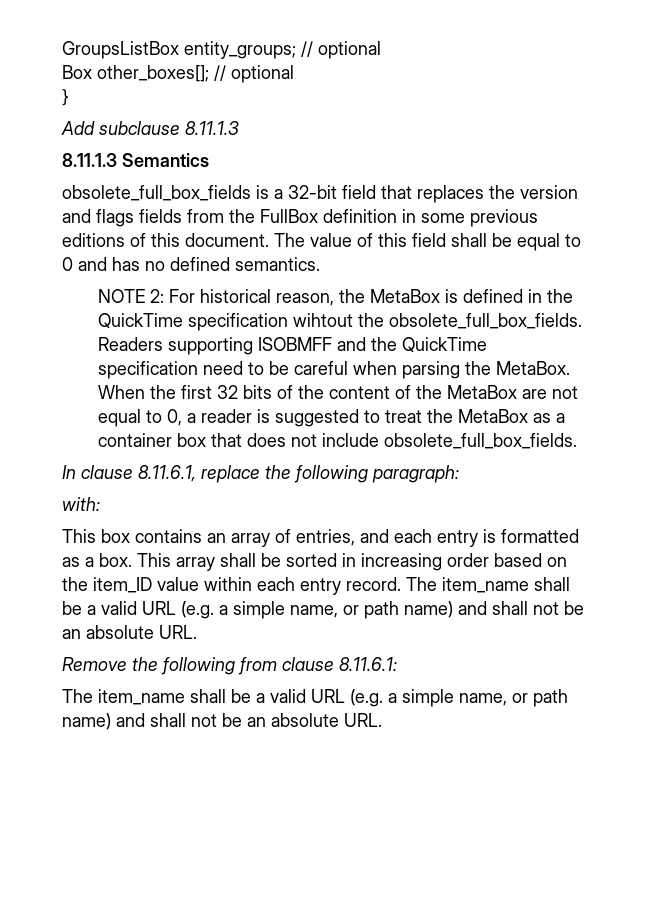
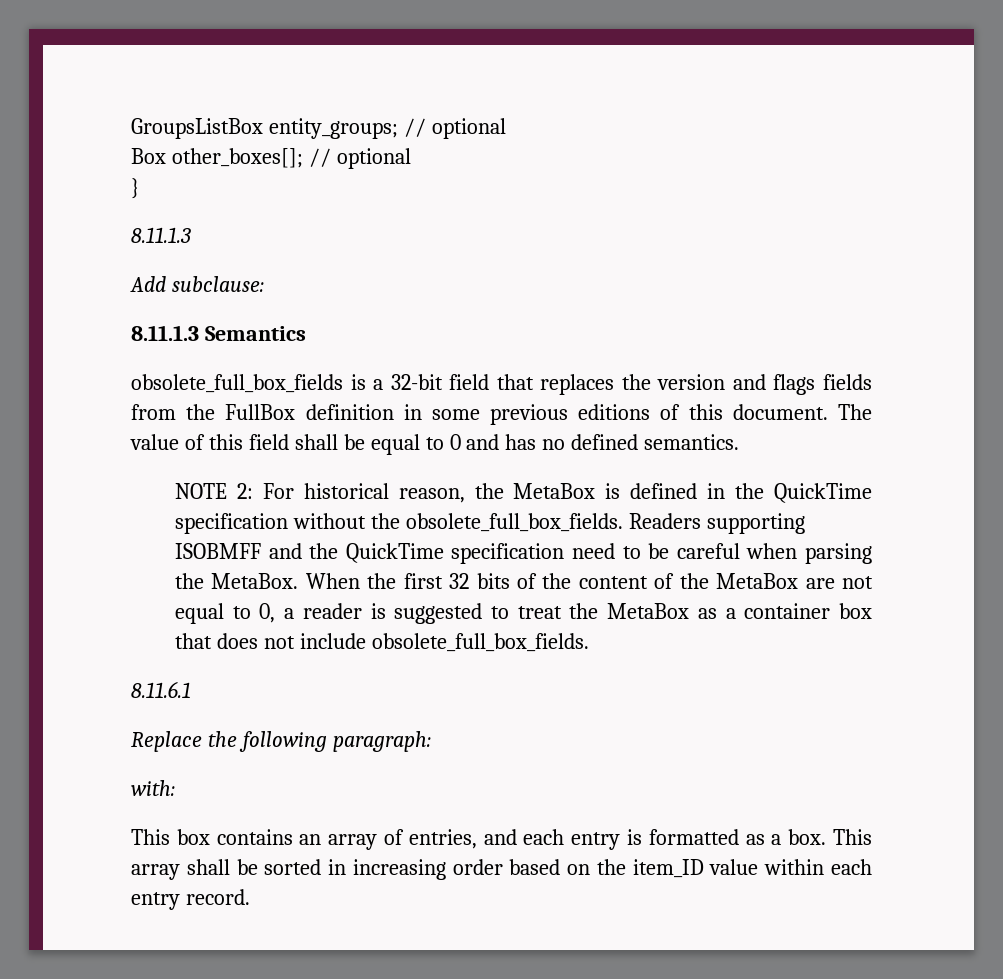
(69, 97) none -> [131,227,191,243] // 8.11.1.3
[99,121,239,135] subclause 8.11.1.3 -> [171,276,264,292] subclause:
[292,313,353,327] wihtout -> [292,513,366,529] without
[62,465,260,483] In clause 8.11.6.1, replace -> [131,681,191,698] [131,731,202,752] 8.11.6.1 // Replace
[406,577,570,593] [62,601,584,619] [62,625,197,639] [62,657,397,675] [62,689,568,707] [62,713,382,730] The item_name shall be a valid URL (e.g. a simple name, or path name) and shall not be an absolute URL. // Remove the following from clause 8.11.6.1: // The item_name shall be a valid URL (e.g. a simple name, or path name) and shall not be an absolute URL. -> (250, 897) none

